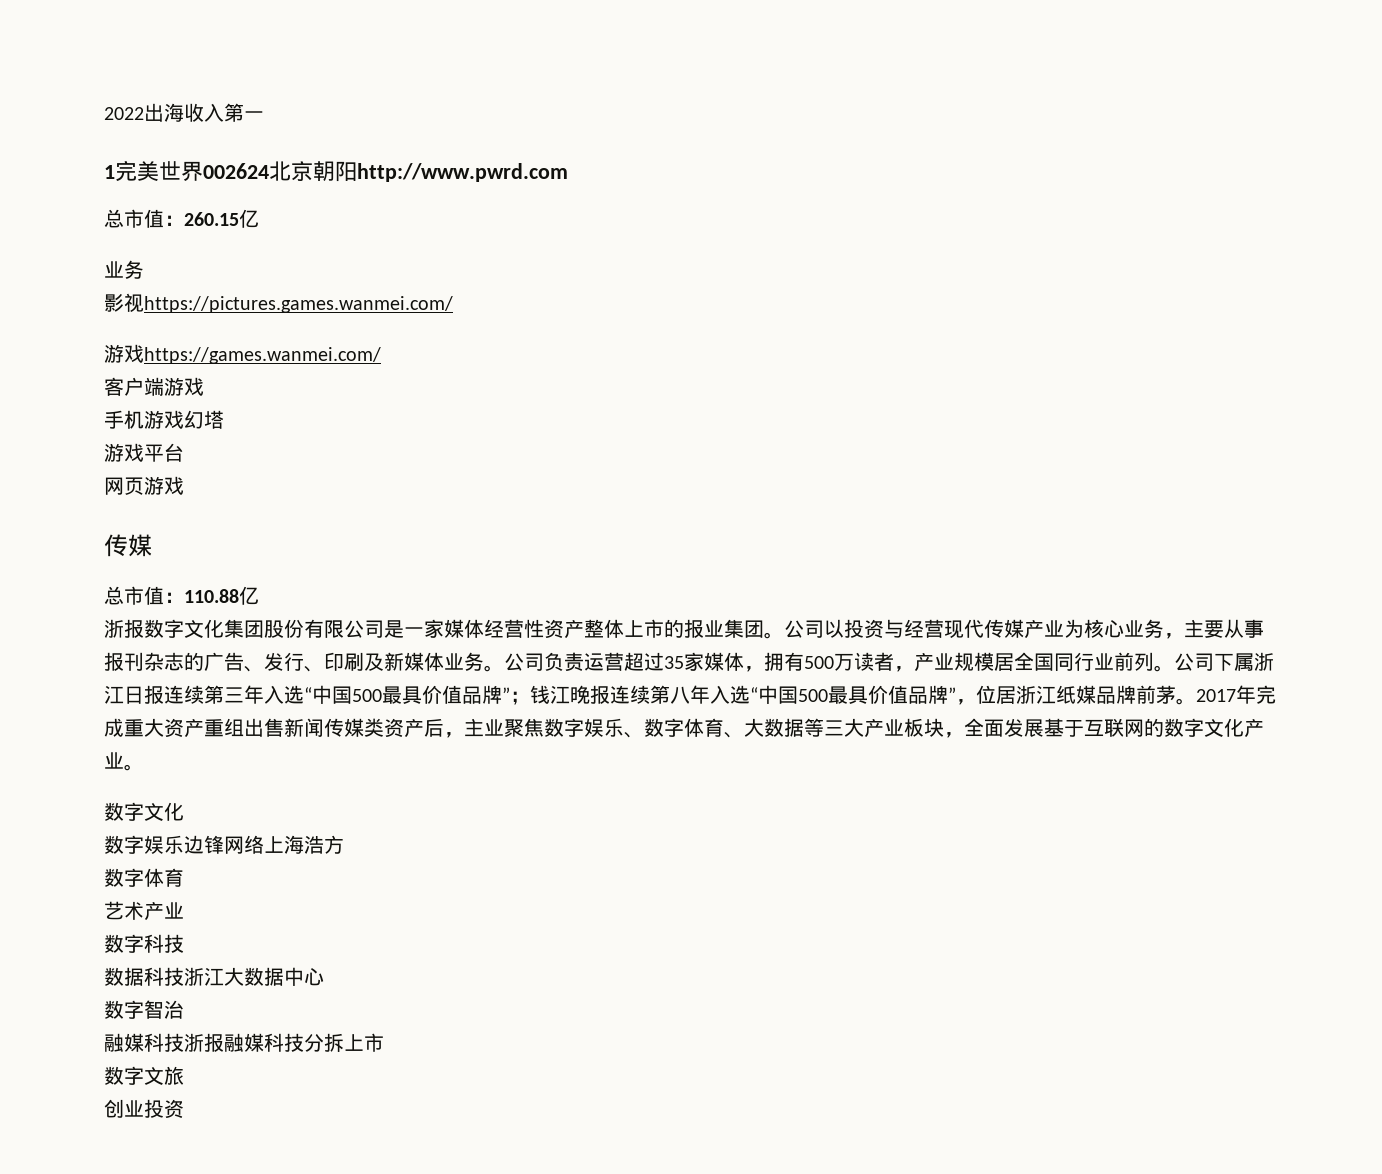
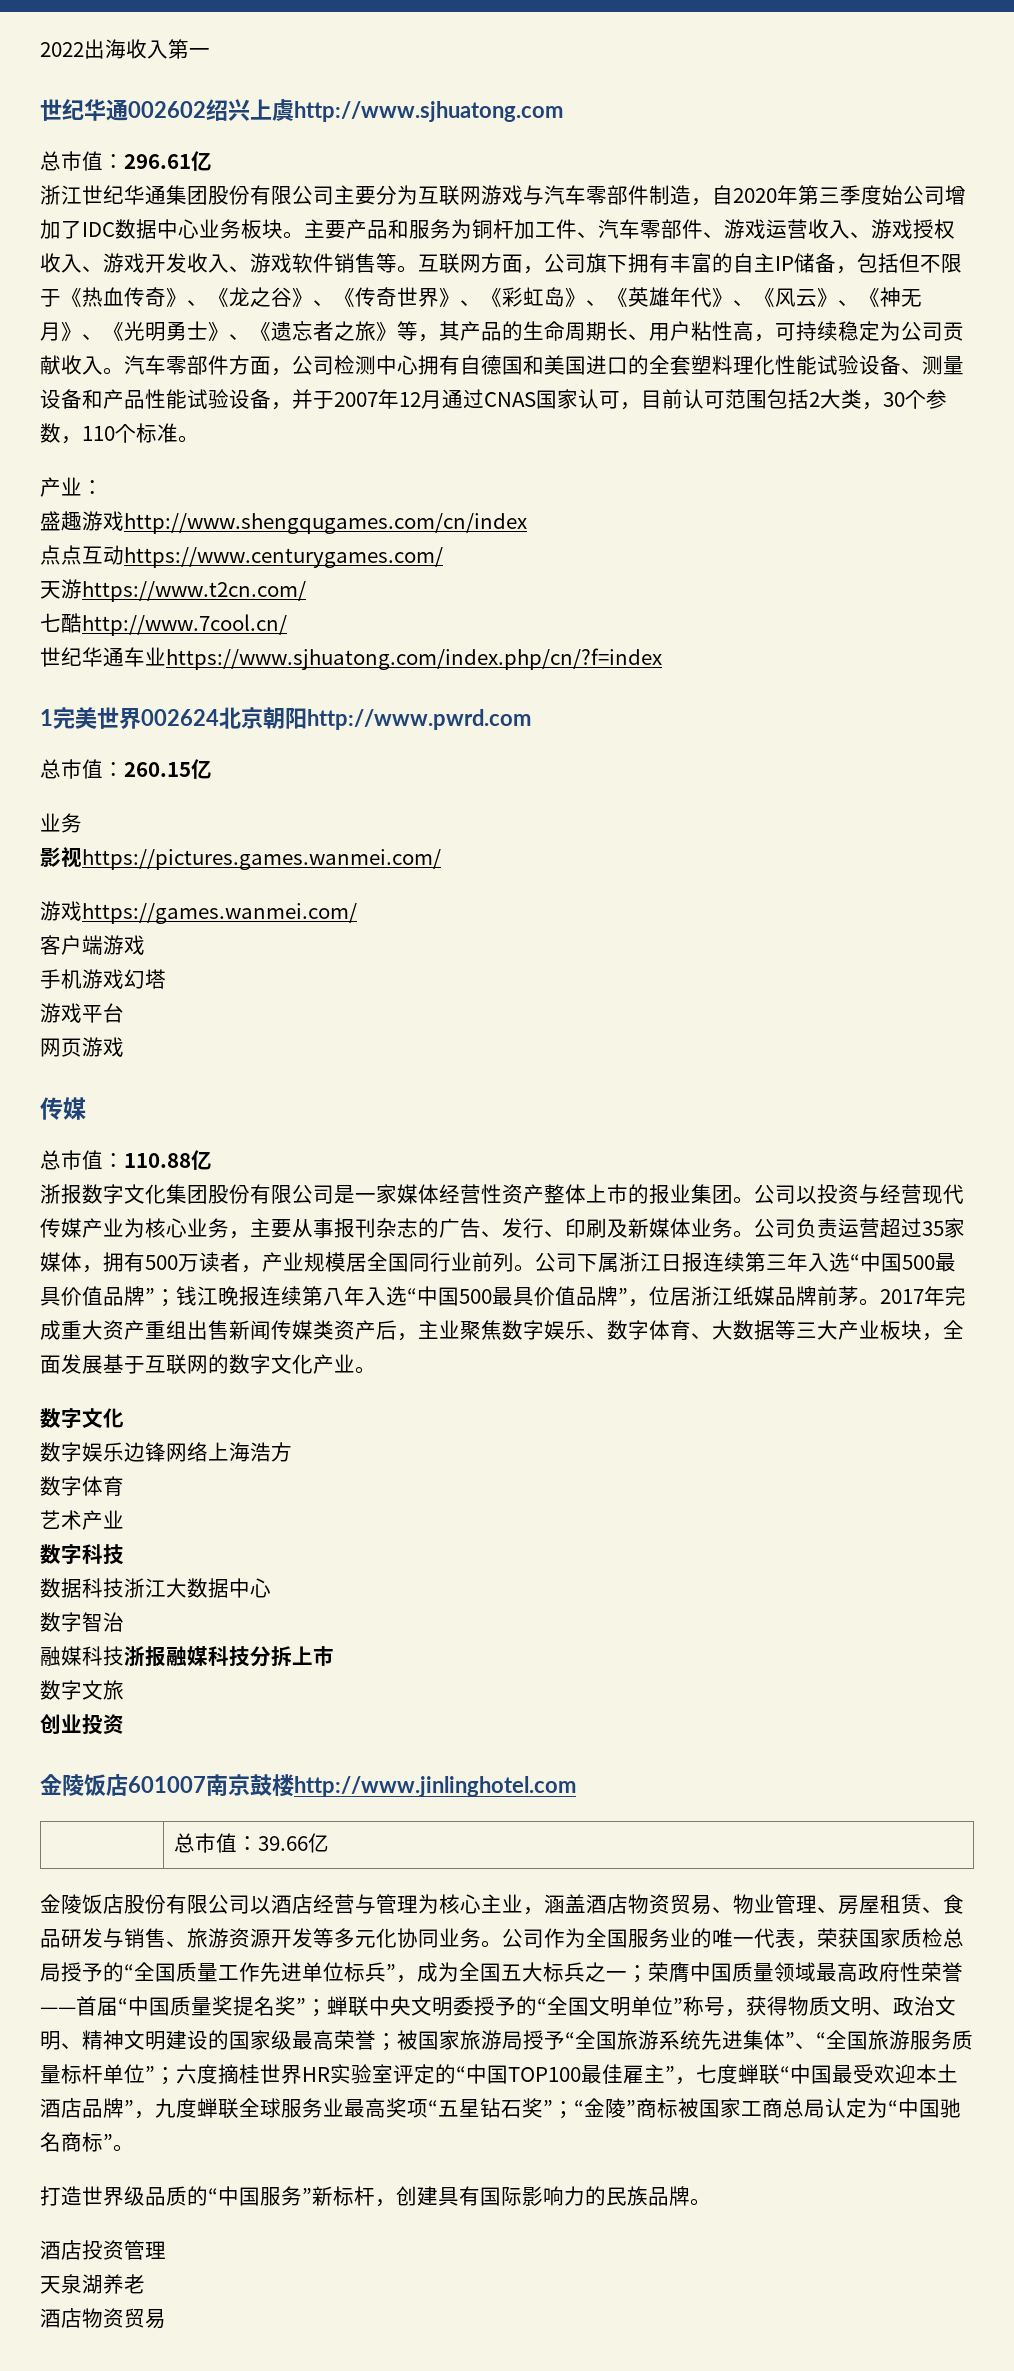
(264, 115) none -> [40,99,563,122] [40,151,212,171] [40,185,966,206] [40,219,955,239] [40,253,962,274] [40,287,922,307] [40,321,964,342] [40,355,964,376] [40,389,947,410] [40,423,199,444] [40,477,103,497] [40,511,527,534] [40,545,443,568] [40,579,306,602] [40,613,287,636] [40,647,662,670] // 世纪华通002602绍兴上虞http://www.sjhuatong.com // 总市值：296.61亿 // 浙江世纪华通集团股份有限公司主要分为互联网游戏与汽车零部件制造，自2020年第三季度始公司增加了IDC数据中心业务板块。主要产品和服务为铜杆加工件、汽车零部件、游戏运营收入、游戏授权收入、游戏开发收入、游戏软件销售等。互联网方面，公司旗下拥有丰富的自主IP储备，包括但不限于《热血传奇》、《龙之谷》、《传奇世界》、《彩虹岛》、《英雄年代》、《风云》、《神无月》、《光明勇士》、《遗忘者之旅》等，其产品的生命周期长、用户粘性高，可持续稳定为公司贡献收入。汽车零部件方面，公司检测中心拥有自德国和美国进口的全套塑料理化性能试验设备、测量设备和产品性能试验设备，并于2007年12月通过CNAS国家认可，目前认可范围包括2大类，30个参数，110个标准。 // 产业： // 盛趣游戏http://www.shengqugames.com/cn/index // 点点互动https://www.centurygames.com/ // 天游https://www.t2cn.com/ // 七酷http://www.7cool.cn/ // 世纪华通车业https://www.sjhuatong.com/index.php/cn/?f=index
(184, 1109) none -> [40,1774,576,1797] [173,1833,329,1853] [40,1894,964,1915] [40,1928,964,1949] [40,1962,963,1983] [40,1996,956,2017] [40,2030,973,2051] [40,2064,958,2085] [40,2098,961,2119] [40,2132,134,2152] [40,2186,711,2207] [40,2240,166,2260] [40,2274,145,2294] [40,2308,166,2329] // 金陵饭店601007南京鼓楼http://www.jinlinghotel.com // | 总市值：39.66亿 // 金陵饭店股份有限公司以酒店经营与管理为核心主业，涵盖酒店物资贸易、物业管理、房屋租赁、食品研发与销售、旅游资源开发等多元化协同业务。公司作为全国服务业的唯一代表，荣获国家质检总局授予的“全国质量工作先进单位标兵”，成为全国五大标兵之一；荣膺中国质量领域最高政府性荣誉——首届“中国质量奖提名奖”；蝉联中央文明委授予的“全国文明单位”称号，获得物质文明、政治文明、精神文明建设的国家级最高荣誉；被国家旅游局授予“全国旅游系统先进集体”、“全国旅游服务质量标杆单位”；六度摘桂世界HR实验室评定的“中国TOP100最佳雇主”，七度蝉联“中国最受欢迎本土酒店品牌”，九度蝉联全球服务业最高奖项“五星钻石奖”；“金陵”商标被国家工商总局认定为“中国驰名商标”。 // 打造世界级品质的“中国服务”新标杆，创建具有国际影响力的民族品牌。 // 酒店投资管理 // 天泉湖养老 // 酒店物资贸易

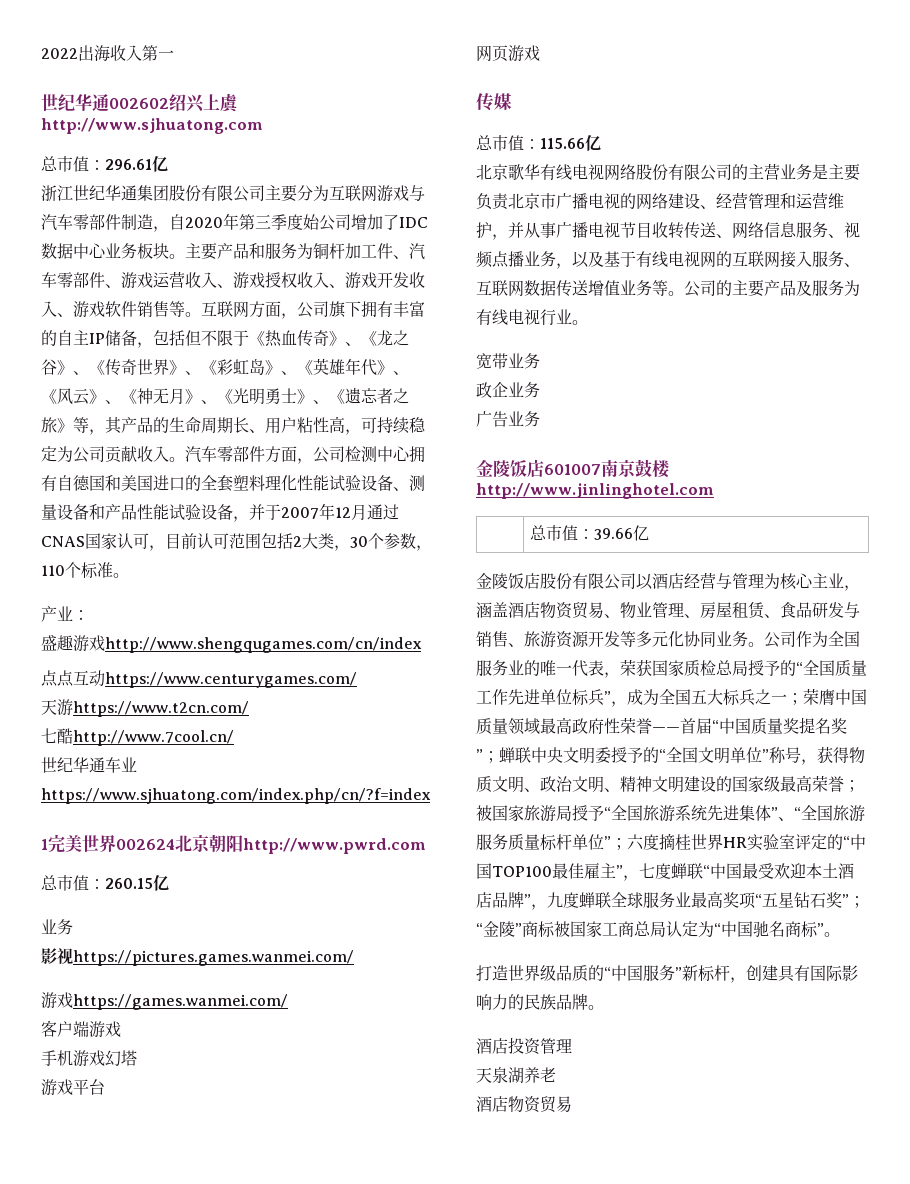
[124,1150,212,1170] [40,1184,964,1204] [40,1218,965,1239] [40,1252,956,1273] [40,1286,966,1307] [40,1320,964,1341] [40,1354,376,1375] [40,1408,124,1428] [40,1442,292,1462] [40,1476,124,1496] [40,1510,124,1530] [40,1544,124,1565] [40,1578,271,1598] [40,1612,124,1632] [40,1646,334,1667] [40,1680,124,1700] [40,1714,124,1735] 110.88亿 // 浙报数字文化集团股份有限公司是一家媒体经营性资产整体上市的报业集团。公司以投资与经营现代传媒产业为核心业务，主要从事报刊杂志的广告、发行、印刷及新媒体业务。公司负责运营超过35家媒体，拥有500万读者，产业规模居全国同行业前列。公司下属浙江日报连续第三年入选“中国500最具价值品牌”；钱江晚报连续第八年入选“中国500最具价值品牌”，位居浙江纸媒品牌前茅。2017年完成重大资产重组出售新闻传媒类资产后，主业聚焦数字娱乐、数字体育、大数据等三大产业板块，全面发展基于互联网的数字文化产业。 // 数字文化 // 数字娱乐边锋网络上海浩方 // 数字体育 // 艺术产业 // 数字科技 // 数据科技浙江大数据中心 // 数字智治 // 融媒科技浙报融媒科技分拆上市 // 数字文旅 // 创业投资 -> [540,134,601,151] [476,163,860,181] [476,192,844,210] [476,222,860,240] [476,251,860,269] [476,280,860,297] [476,309,588,326] [476,353,540,369] [476,382,540,398] [476,411,540,427] 115.66亿 // 北京歌华有线电视网络股份有限公司的主营业务是主要负责北京市广播电视的网络建设、经营管理和运营维护，并从事广播电视节目收转传送、网络信息服务、视频点播业务，以及基于有线电视网的互联网接入服务、互联网数据传送增值业务等。公司的主要产品及服务为有线电视行业。 // 宽带业务 // 政企业务 // 广告业务

